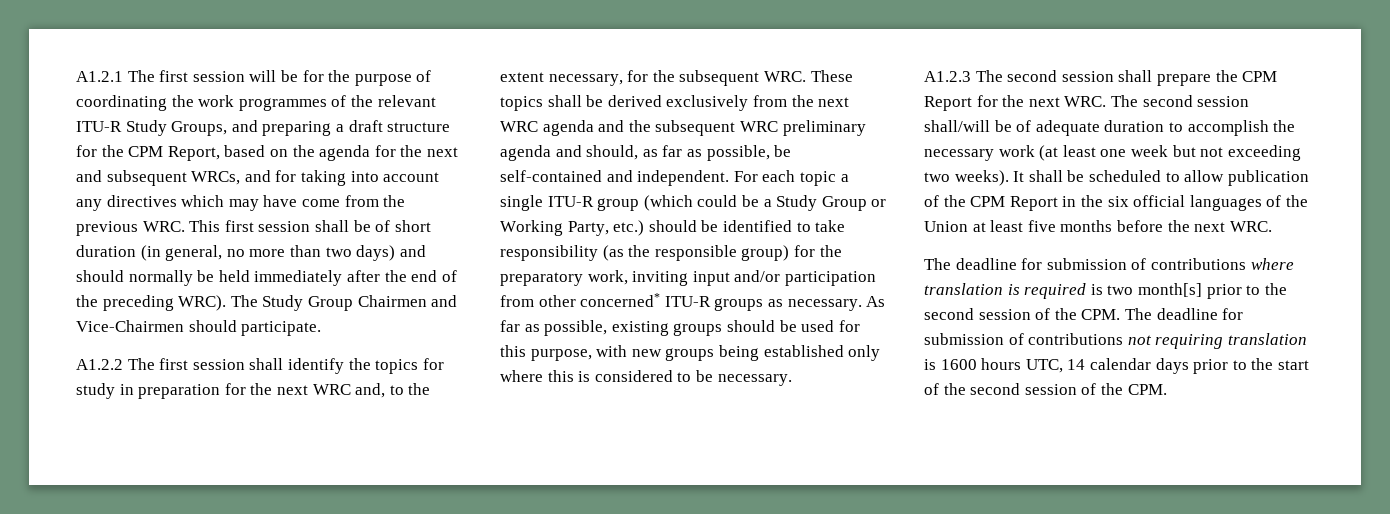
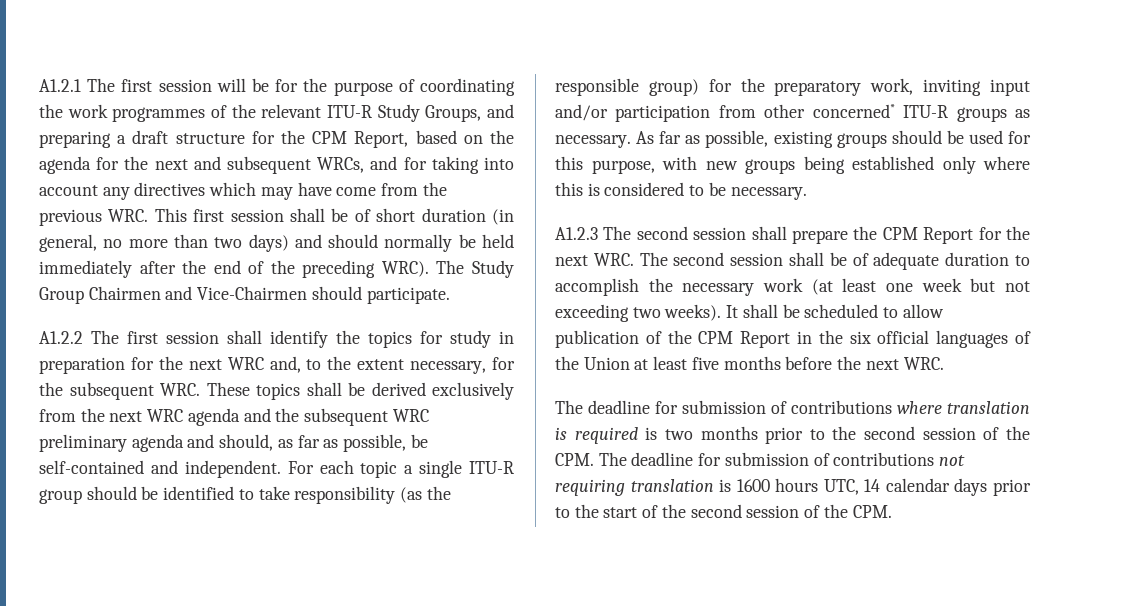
[643,195,887,211] [500,220,645,236] (which could be a Study Group or Working Party, etc.) -> (82, 496) none
[924,120,990,132] shall/will -> [789,252,824,266] shall
[1137,283,1202,297] month[s] -> [700,426,758,440] months

